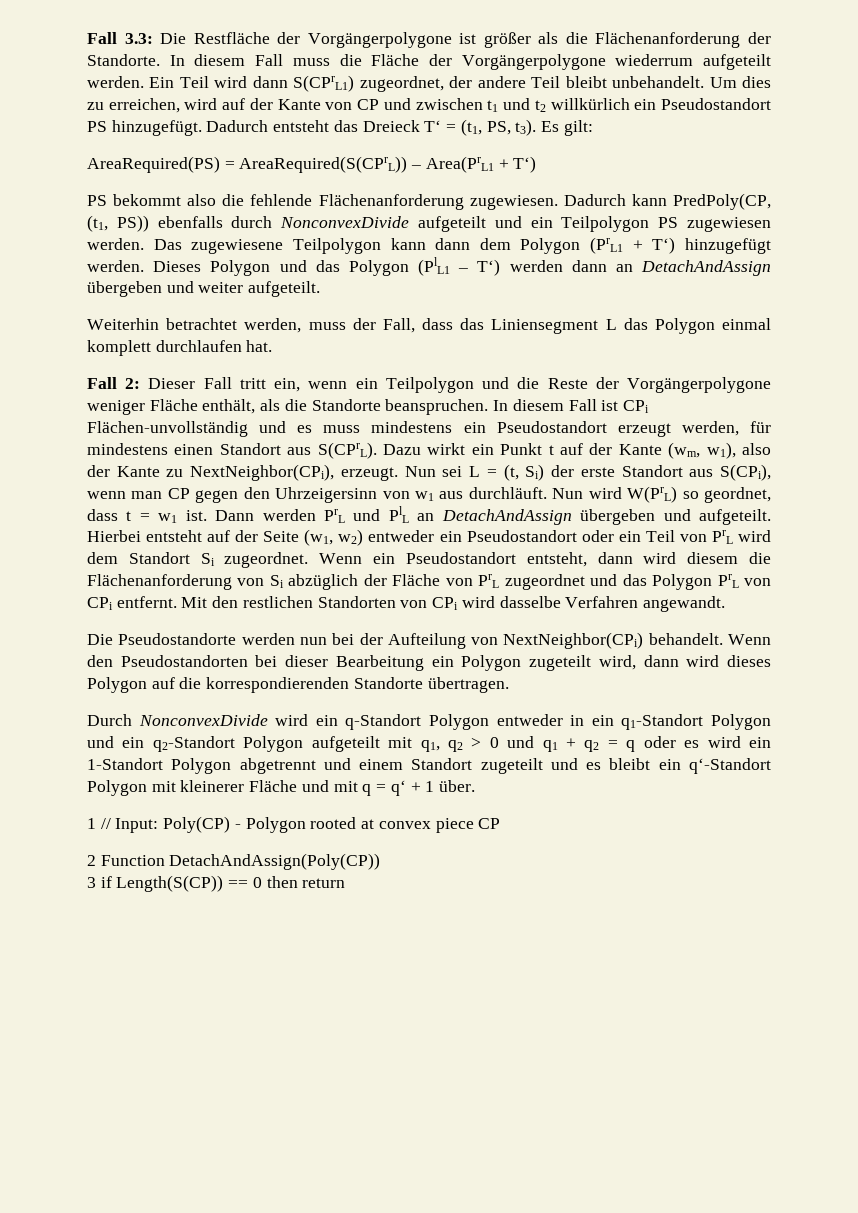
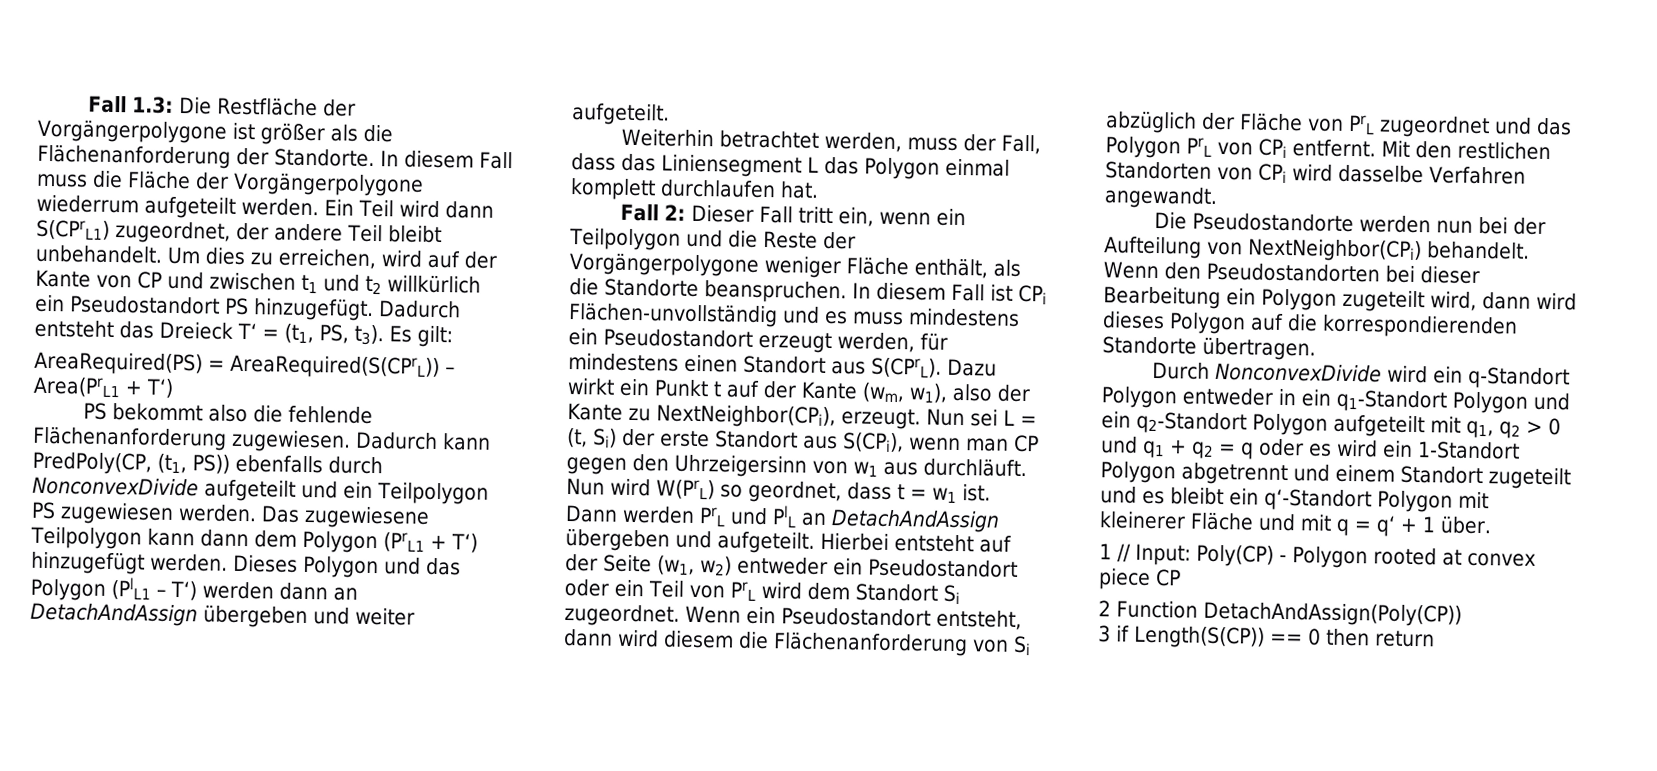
[87,32,153,44] Fall 3.3: -> [88,95,175,114] Fall 1.3:

